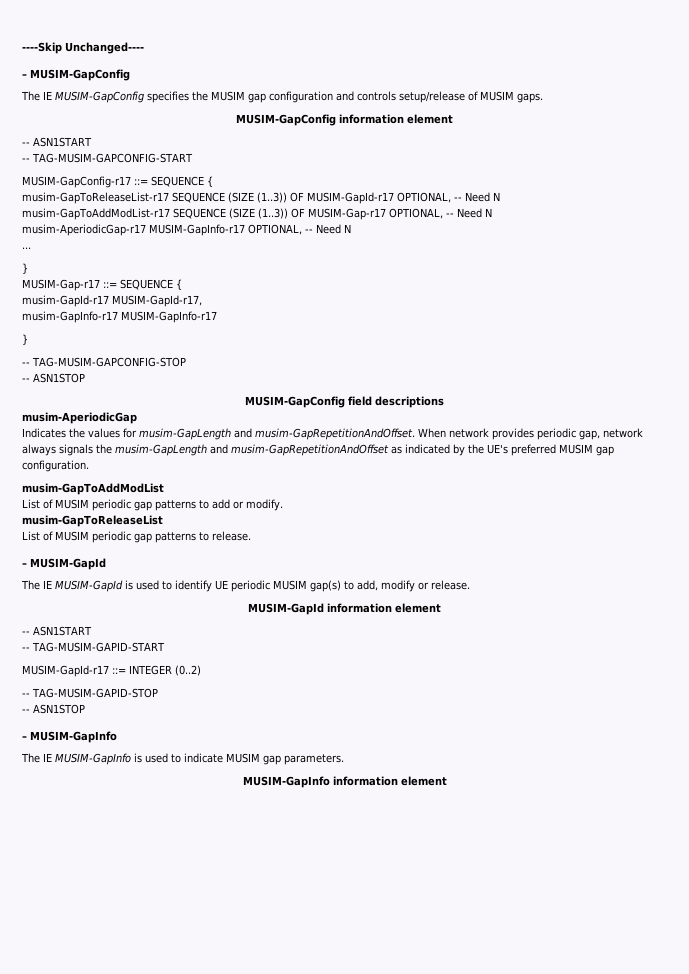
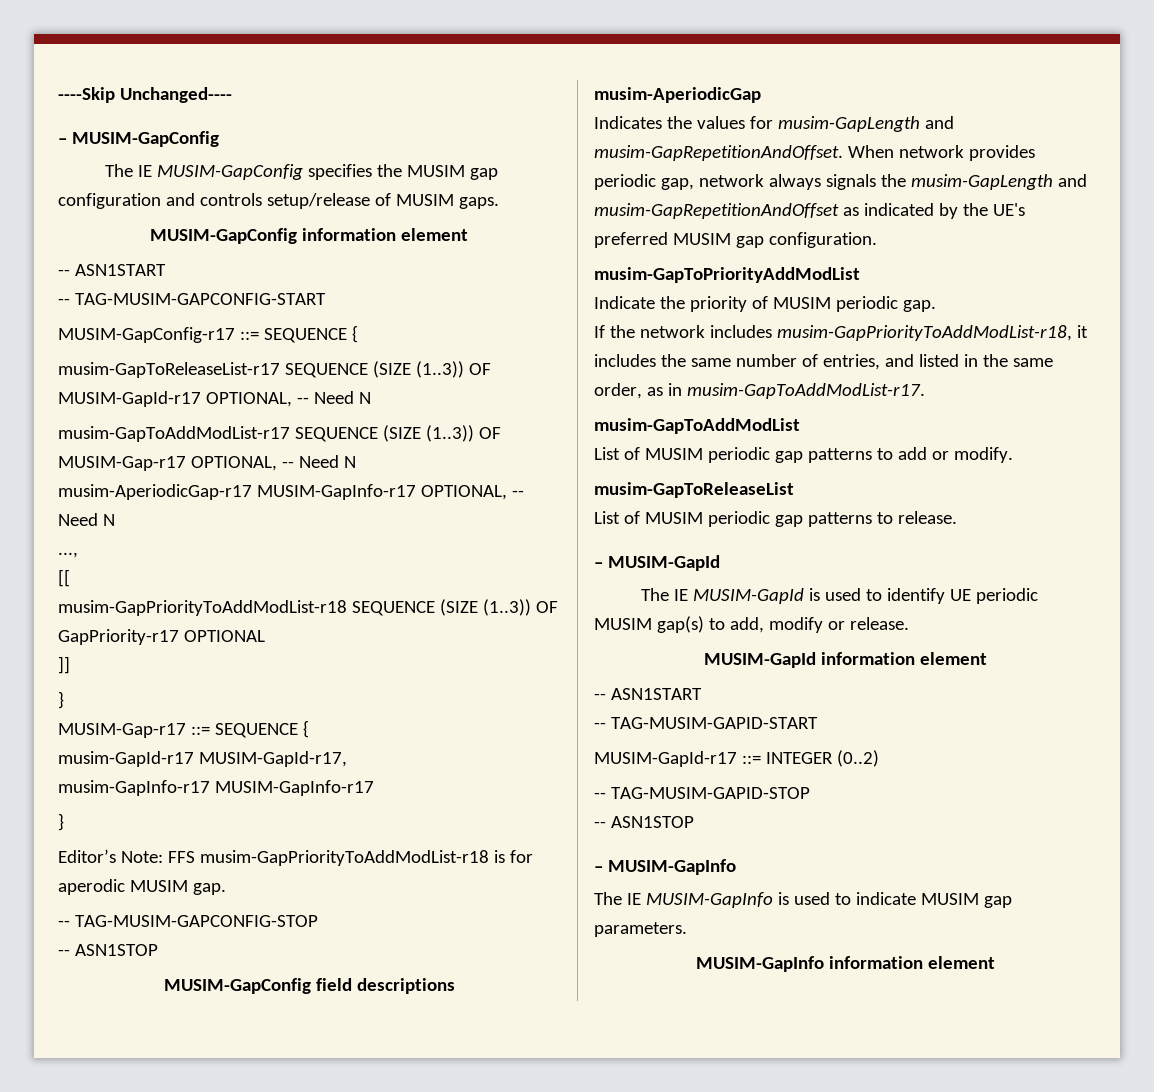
[22,247,31,249] ... -> [58,552,78,558] [58,569,70,587] [58,599,558,616] [58,629,265,645] [58,656,70,674] ..., // [[ // musim-GapPriorityToAddModList-r18 SEQUENCE (SIZE (1..3)) OF GapPriority-r17 OPTIONAL // ]]
(28, 339) none -> [58,849,533,866] [58,879,226,895] // Editor’s Note: FFS musim-GapPriorityToAddModList-r18 is for aperodic MUSIM gap.
(89, 466) none -> [594,267,860,283] [594,296,936,312] [594,325,1088,341] [594,354,1053,370] [594,383,925,399] // musim-GapToPriorityAddModList // Indicate the priority of MUSIM periodic gap. // If the network includes musim-GapPriorityToAddModList-r18, it includes the same number of entries, and listed in the same order, as in musim-GapToAddModList-r17.

